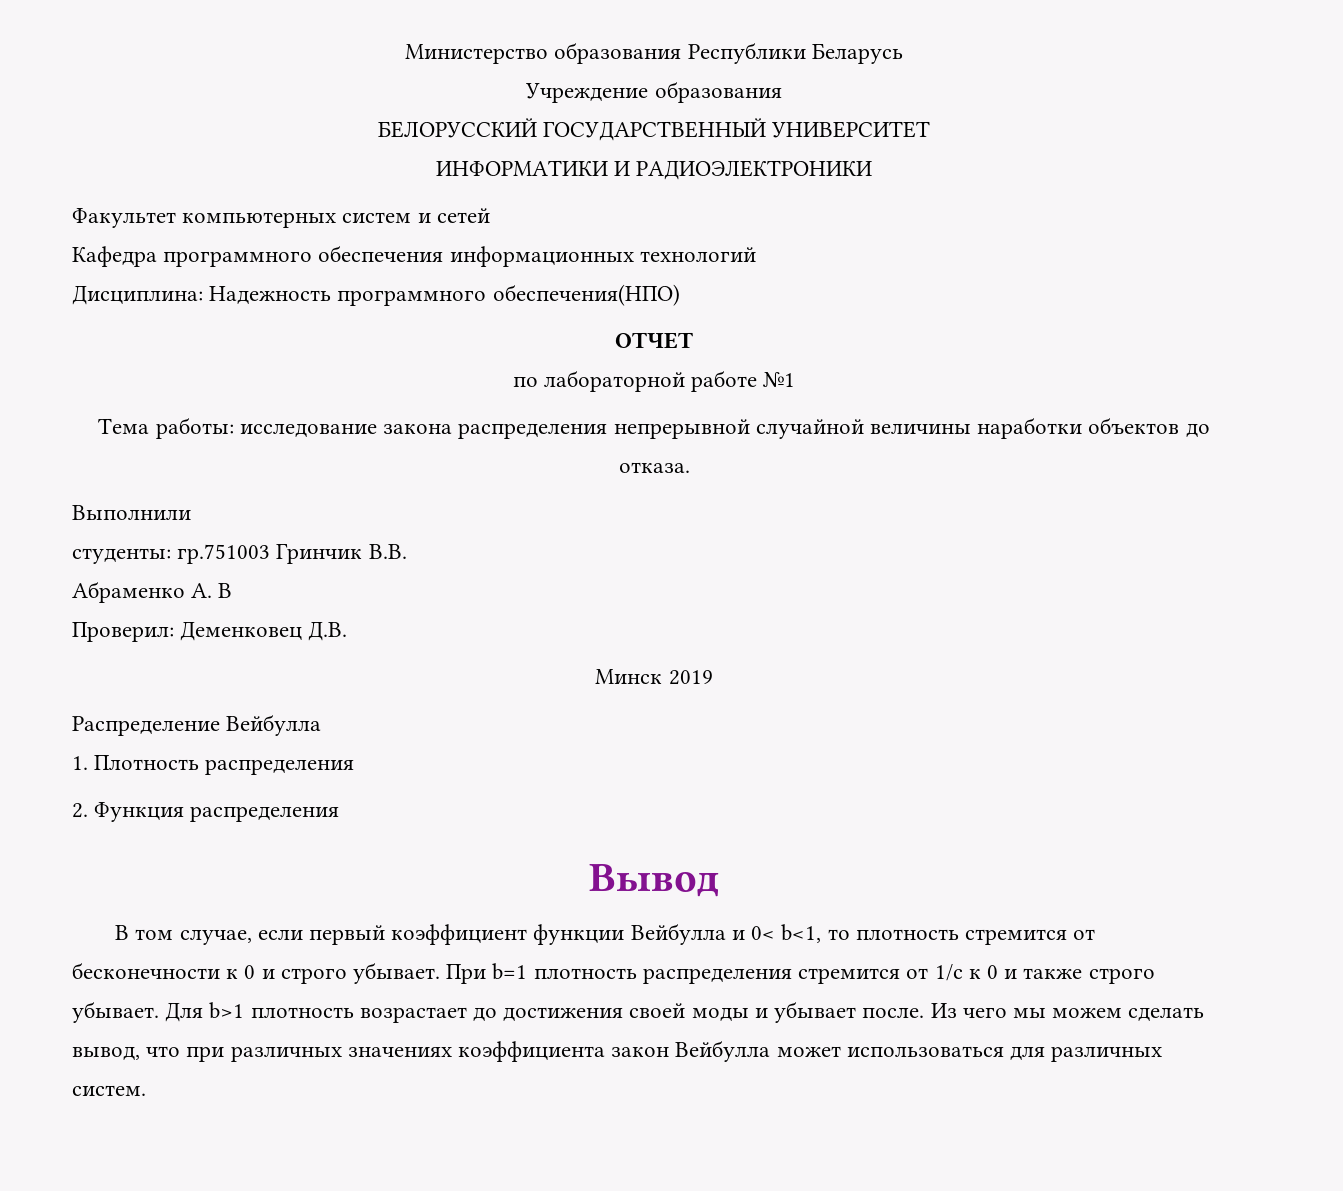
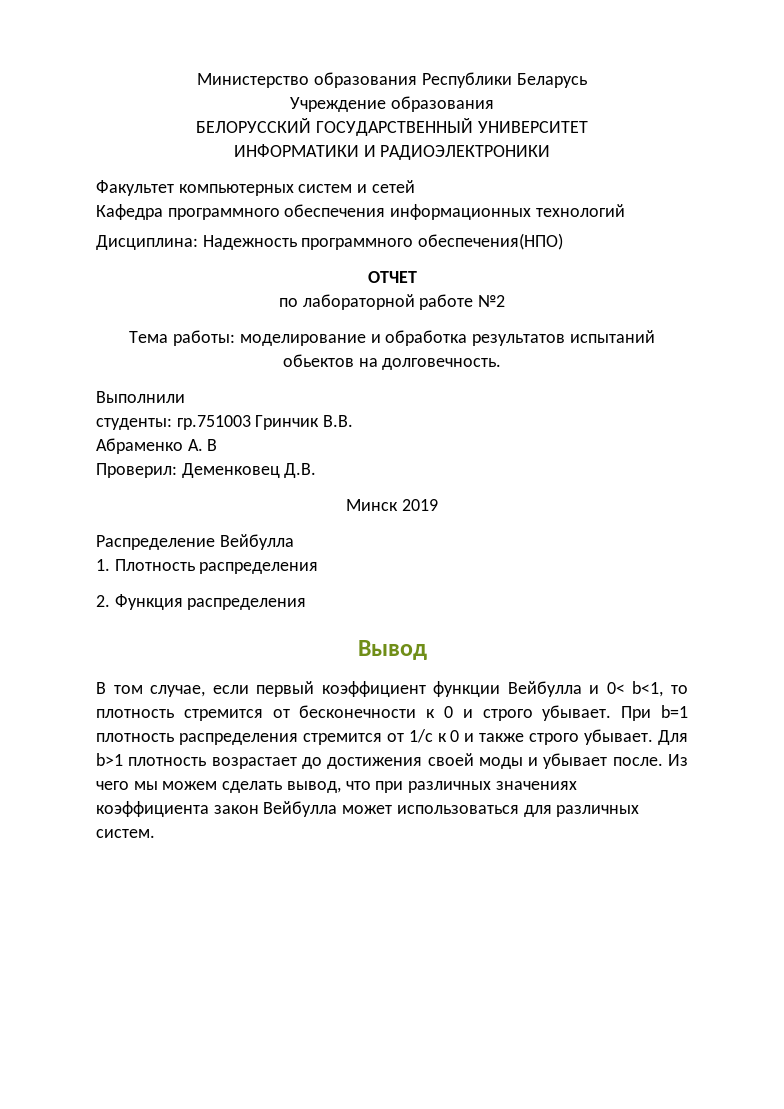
[763,372,796,388] №1 -> [478,295,506,307] №2
[239,417,1210,439] [618,462,690,473] исследование закона распределения непрерывной случайной величины наработки объектов до отказа. -> [239,330,655,346] [282,354,502,370] моделирование и обработка результатов испытаний обьектов на долговечность.

